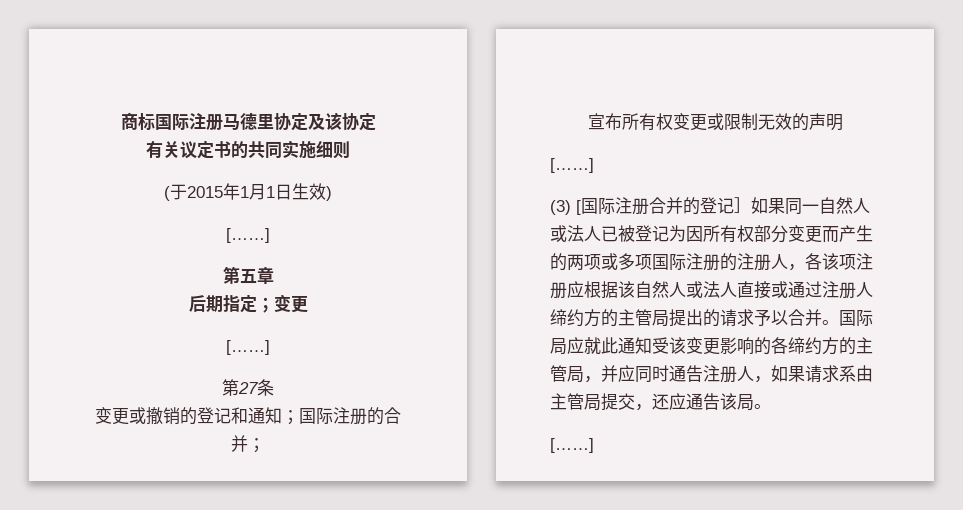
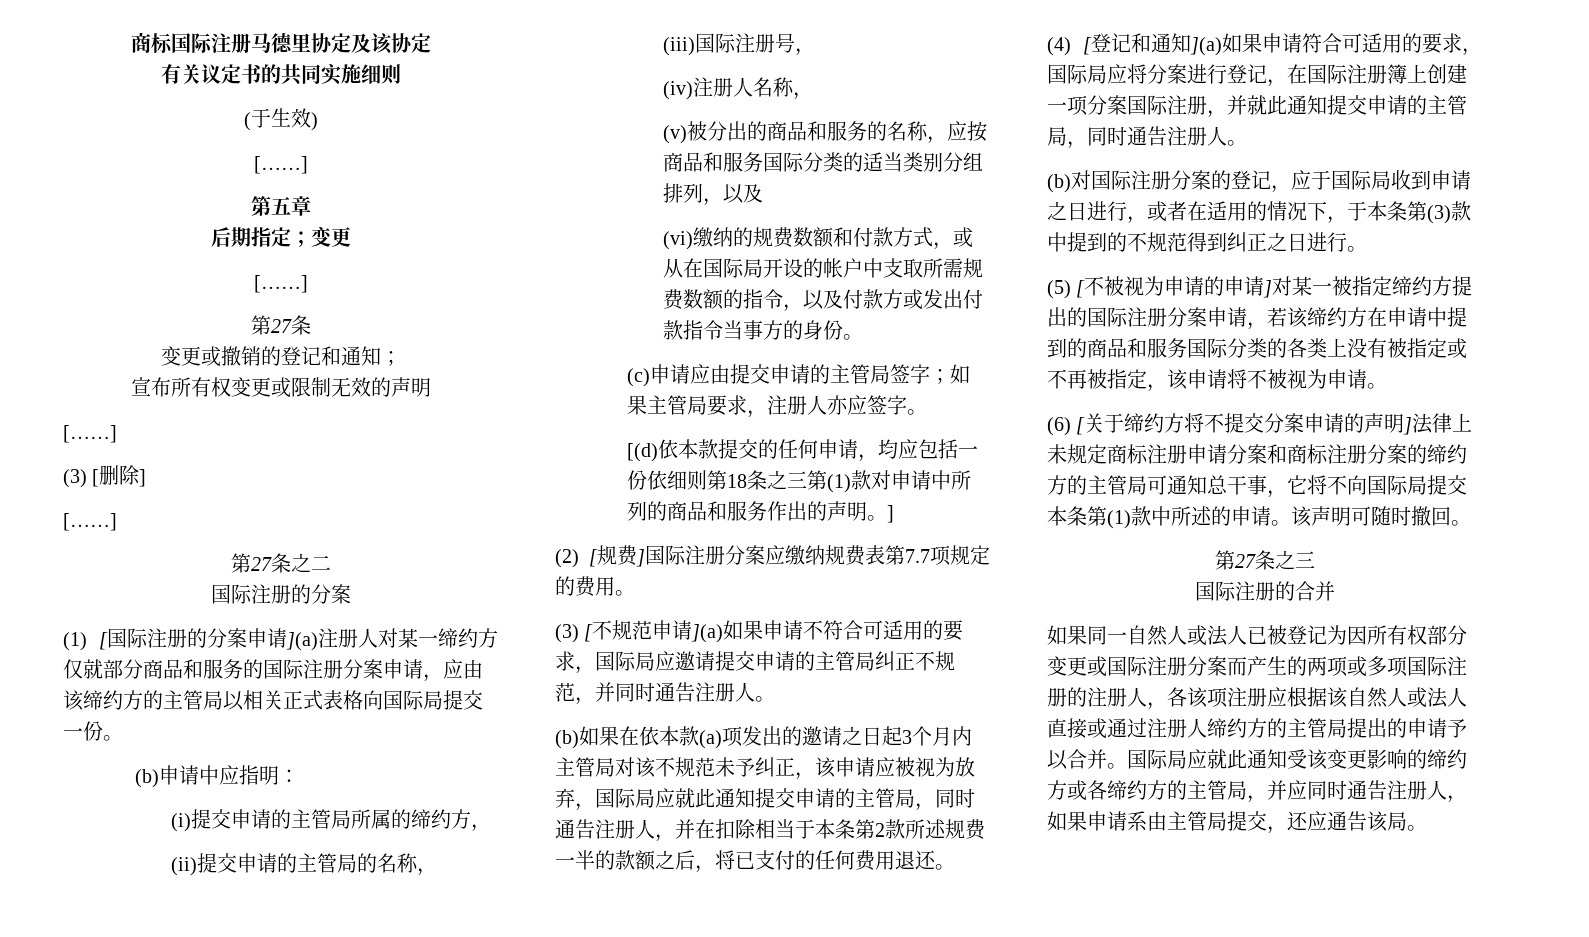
[187,183,292,200] 2015年1月1日 -> (271, 118) none
[299,407,401,425] [231,435,265,453] 国际注册的合并； -> (401, 358) none
[581,197,751,215] 国际注册合并的登记］ -> [99,465,147,487] [63,513,117,531] [230,553,331,573] [210,584,351,604] [63,628,498,651] [63,659,483,682] [63,690,483,711] [63,721,123,741] [135,765,300,788] [171,809,492,832] [171,853,438,876] [663,33,816,56] [663,77,814,100] [663,121,988,144] [663,152,984,172] [663,183,764,206] [663,227,974,250] [663,258,984,278] [663,289,984,312] [663,320,864,340] [627,364,971,387] [627,395,928,418] [627,439,979,462] [627,470,972,493] [627,501,895,523] [555,545,990,568] [555,576,635,597] [555,620,964,643] [555,651,955,674] [555,682,775,705] [555,726,972,749] [555,757,975,780] [555,788,975,811] [555,819,986,842] [555,850,955,873] [1047,33,1482,56] [1047,64,1467,87] [1047,95,1467,118] [1047,126,1247,149] [1047,170,1471,193] [1047,201,1471,224] [1047,232,1367,252] [1047,276,1473,299] [1047,307,1467,330] [1047,338,1467,359] [1047,369,1387,392] [1047,413,1473,436] [1047,444,1467,464] [1047,475,1467,498] [1047,506,1471,529] [1214,550,1315,570] [1194,581,1335,601] 删除] // [……] // 第27条之二 // 国际注册的分案 // (1) [国际注册的分案申请](a)注册人对某一缔约方仅就部分商品和服务的国际注册分案申请，应由该缔约方的主管局以相关正式表格向国际局提交一份。 // (b)申请中应指明： // (i)提交申请的主管局所属的缔约方， // (ii)提交申请的主管局的名称， // (iii)国际注册号， // (iv)注册人名称， // (v)被分出的商品和服务的名称，应按商品和服务国际分类的适当类别分组排列，以及 // (vi)缴纳的规费数额和付款方式，或从在国际局开设的帐户中支取所需规费数额的指令，以及付款方或发出付款指令当事方的身份。 // (c)申请应由提交申请的主管局签字；如果主管局要求，注册人亦应签字。 // [(d)依本款提交的任何申请，均应包括一份依细则第18条之三第(1)款对申请中所列的商品和服务作出的声明。] // (2) [规费]国际注册分案应缴纳规费表第7.7项规定的费用。 // (3) [不规范申请](a)如果申请不符合可适用的要求，国际局应邀请提交申请的主管局纠正不规范，并同时通告注册人。 // (b)如果在依本款(a)项发出的邀请之日起3个月内主管局对该不规范未予纠正，该申请应被视为放弃，国际局应就此通知提交申请的主管局，同时通告注册人，并在扣除相当于本条第2款所述规费一半的款额之后，将已支付的任何费用退还。 // (4) [登记和通知](a)如果申请符合可适用的要求，国际局应将分案进行登记，在国际注册簿上创建一项分案国际注册，并就此通知提交申请的主管局，同时通告注册人。 // (b)对国际注册分案的登记，应于国际局收到申请之日进行，或者在适用的情况下，于本条第(3)款中提到的不规范得到纠正之日进行。 // (5) [不被视为申请的申请]对某一被指定缔约方提出的国际注册分案申请，若该缔约方在申请中提到的商品和服务国际分类的各类上没有被指定或不再被指定，该申请将不被视为申请。 // (6) [关于缔约方将不提交分案申请的声明]法律上未规定商标注册申请分案和商标注册分案的缔约方的主管局可通知总干事，它将不向国际局提交本条第(1)款中所述的申请。该声明可随时撤回。 // 第27条之三 // 国际注册的合并 //
(822, 234) none -> [1087,656,1227,677] 或国际注册分案
[720,309,754,327] 请求 -> [1407,718,1447,738] 申请
(771, 346) none -> [1427,749,1467,769] [1047,780,1087,801] 缔约方或
[805,365,839,383] 请求 -> [1087,811,1127,831] 申请
[550,438,594,453] // [……] -> (1427, 828) none

